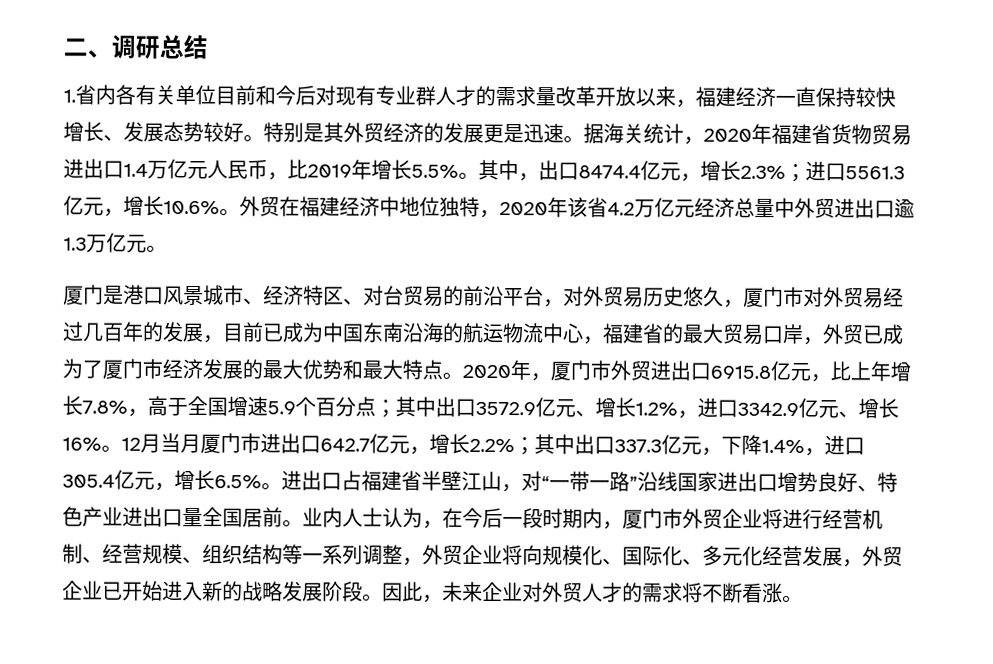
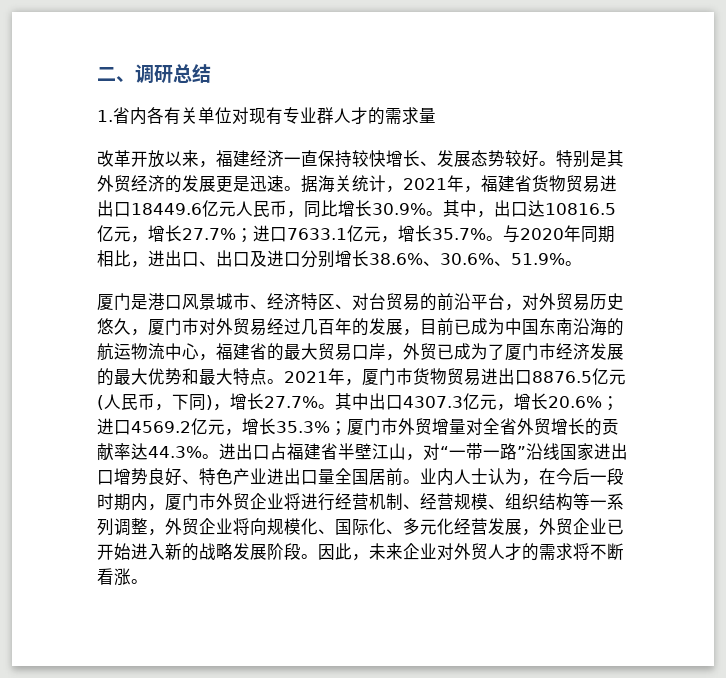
[215,85,316,106] 目前和今后 -> (232, 115) none
(556, 97) none -> (436, 115) //
[703,123,772,144] 2020年 -> [403,175,481,193] 2021年，
[123,160,168,179] 1.4万 -> [131,203,202,215] 18449.6
[287,159,459,180] 比2019年增长5.5% -> [304,200,426,218] 同比增长30.9%
[578,160,905,183] [63,195,915,219] [63,232,147,253] 8474.4亿元，增长2.3%；进口5561.3亿元，增长10.6%。外贸在福建经济中地位独特，2020年该省4.2万亿元经济总量中外贸进出口逾1.3万亿元 -> [528,200,616,217] [97,225,615,243] [97,250,565,268] 达10816.5亿元，增长27.7%；进口7633.1亿元，增长35.7%。与2020年同期相比，进出口、出口及进口分别增长38.6%、30.6%、51.9%
[462,364,511,379] 2020 -> [284,371,328,383] 2021
[610,360,911,383] [62,395,899,419] [62,432,865,457] [62,469,262,491] 外贸进出口6915.8亿元，比上年增长7.8%，高于全国增速5.9个百分点；其中出口3572.9亿元、增长1.2%，进口3342.9亿元、增长16%。12月当月厦门市进出口642.7亿元，增长2.2%；其中出口337.3亿元，下降1.4%，进口305.4亿元，增长6.5% -> [413,368,626,386] [97,393,619,411] [97,418,619,436] [97,443,202,461] 货物贸易进出口8876.5亿元(人民币，下同)，增长27.7%。其中出口4307.3亿元，增长20.6%；进口4569.2亿元，增长35.3%；厦门市外贸增量对全省外贸增长的贡献率达44.3%

